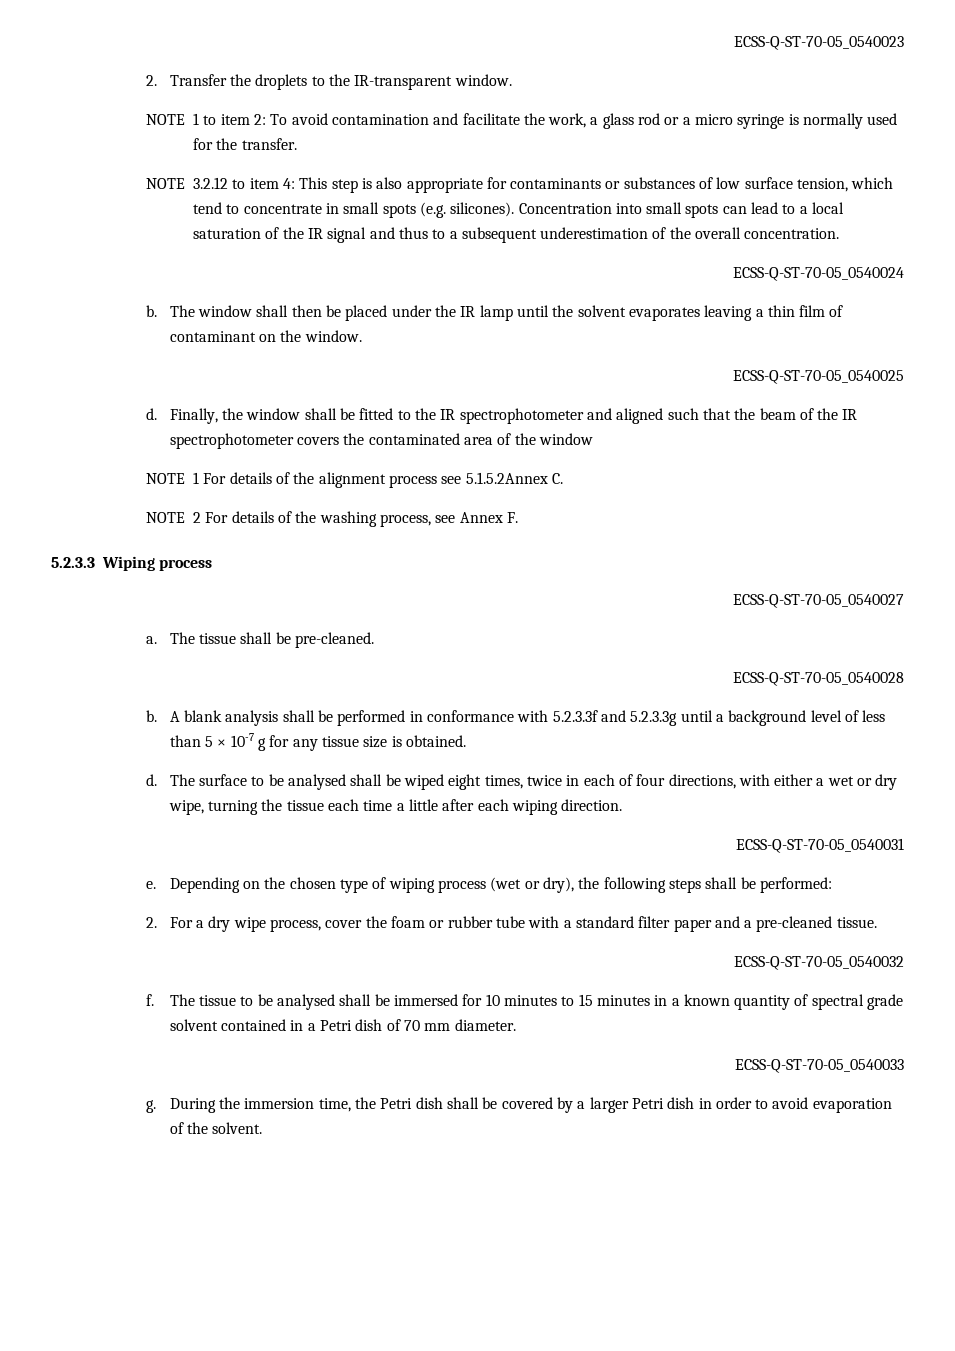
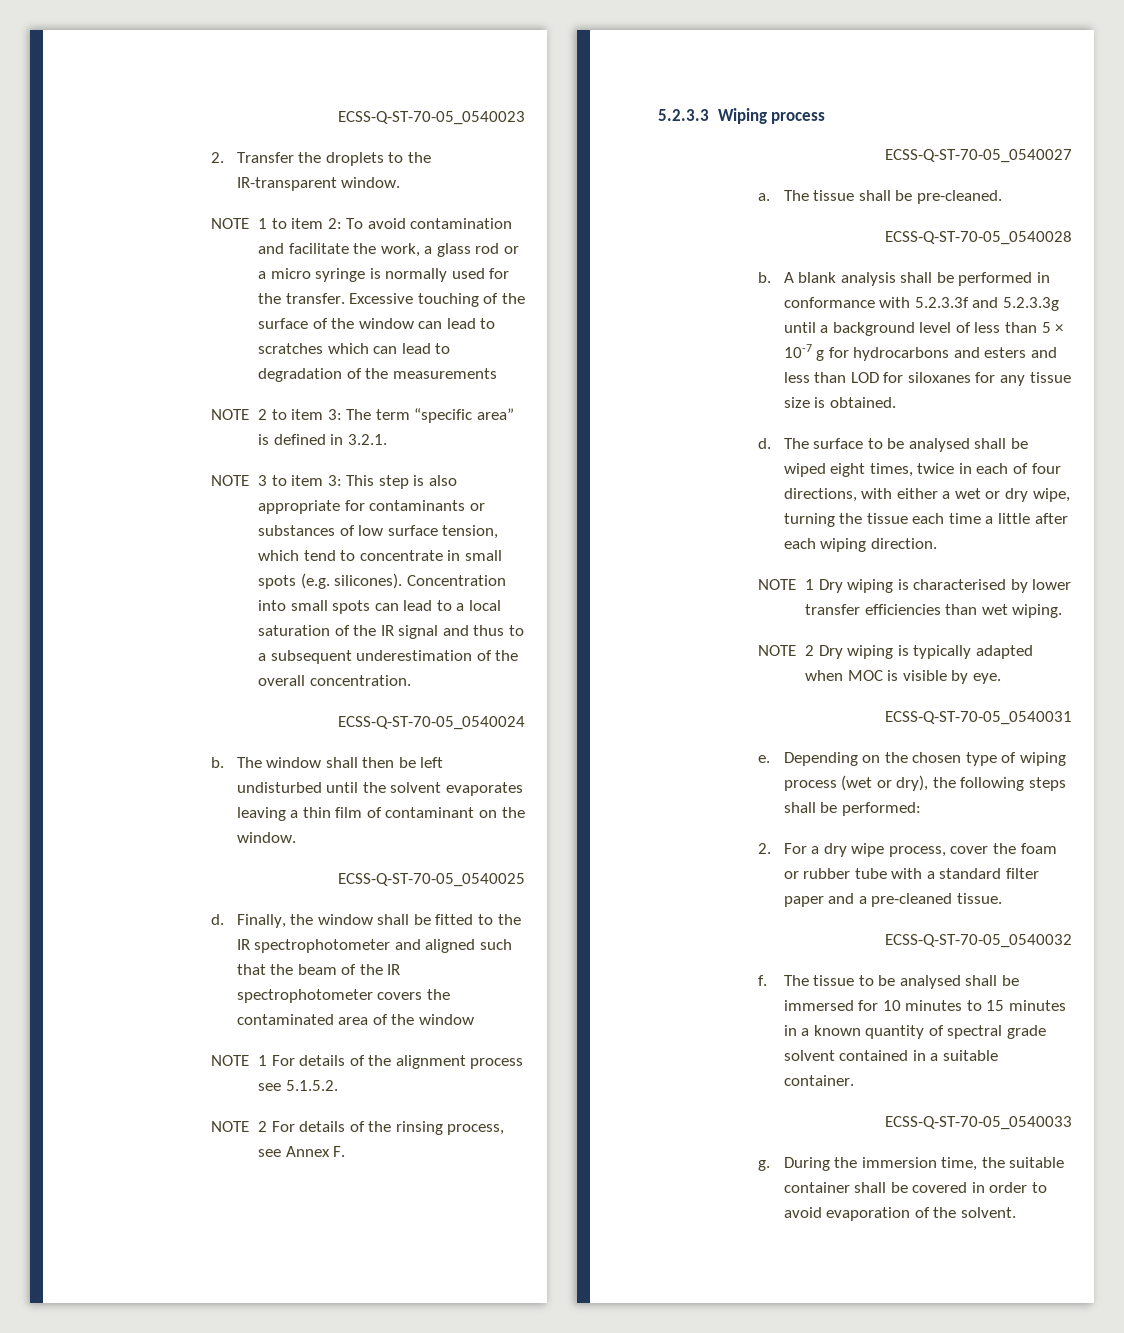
[145,177,295,189] // NOTE 3.2.12 to item 4: -> [349,293,525,307] [257,318,496,329] [257,343,451,354] [257,368,497,382] [211,408,515,423] [257,434,387,445] [211,475,342,486] Excessive touching of the surface of the window can lead to scratches which can lead to degradation of the measurements // NOTE 2 to item 3: The term “specific area” is defined in 3.2.1. // NOTE 3 to item 3:
[345,305,513,321] placed under the IR lamp -> [420,757,444,768] [236,782,322,793] left undisturbed
[465,472,563,484] 5.1.5.2Annex C. -> [285,1080,338,1091] 5.1.5.2.
[319,511,377,527] washing -> [395,1121,443,1135] rinsing
(290, 741) none -> [853,347,1058,361] [783,372,996,383] hydrocarbons and esters and less than LOD for siloxanes for
(623, 805) none -> [758,579,1072,593] [804,604,1063,618] [758,645,1033,659] [804,670,1001,684] // NOTE 1 Dry wiping is characterised by lower transfer efficiencies than wet wiping. // NOTE 2 Dry wiping is typically adapted when MOC is visible by eye.
[319,1019,516,1031] Petri dish of 70 mm diameter. -> [942,1050,998,1061] [783,1075,854,1086] suitable container.
[380,1097,443,1109] Petri dish -> [1009,1157,1065,1168] [783,1182,850,1193] suitable container
[556,1097,695,1113] by a larger Petri dish -> (968, 1187) none

